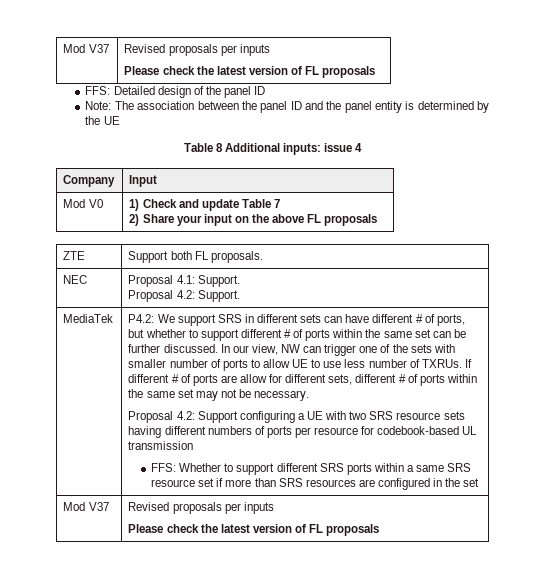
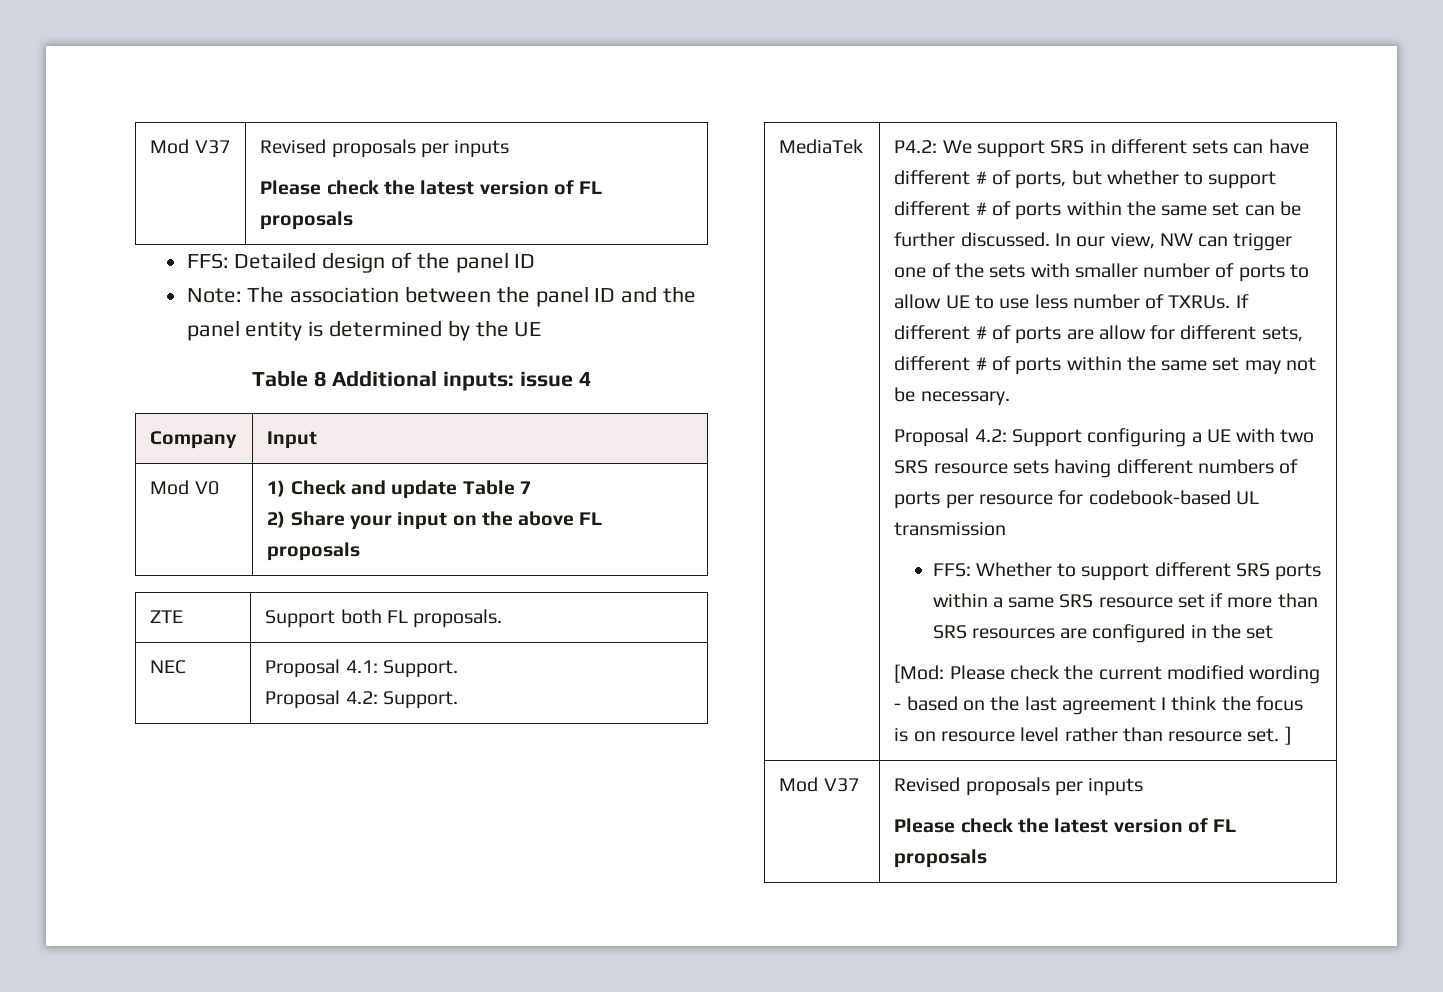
(480, 482) none -> [894,664,1321,684] [894,696,1303,715] [894,726,1291,745] // [Mod: Please check the current modified wording - based on the last agreement I think the focus is on resource level rather than resource set. ]

